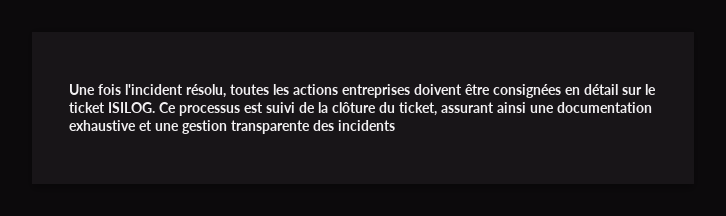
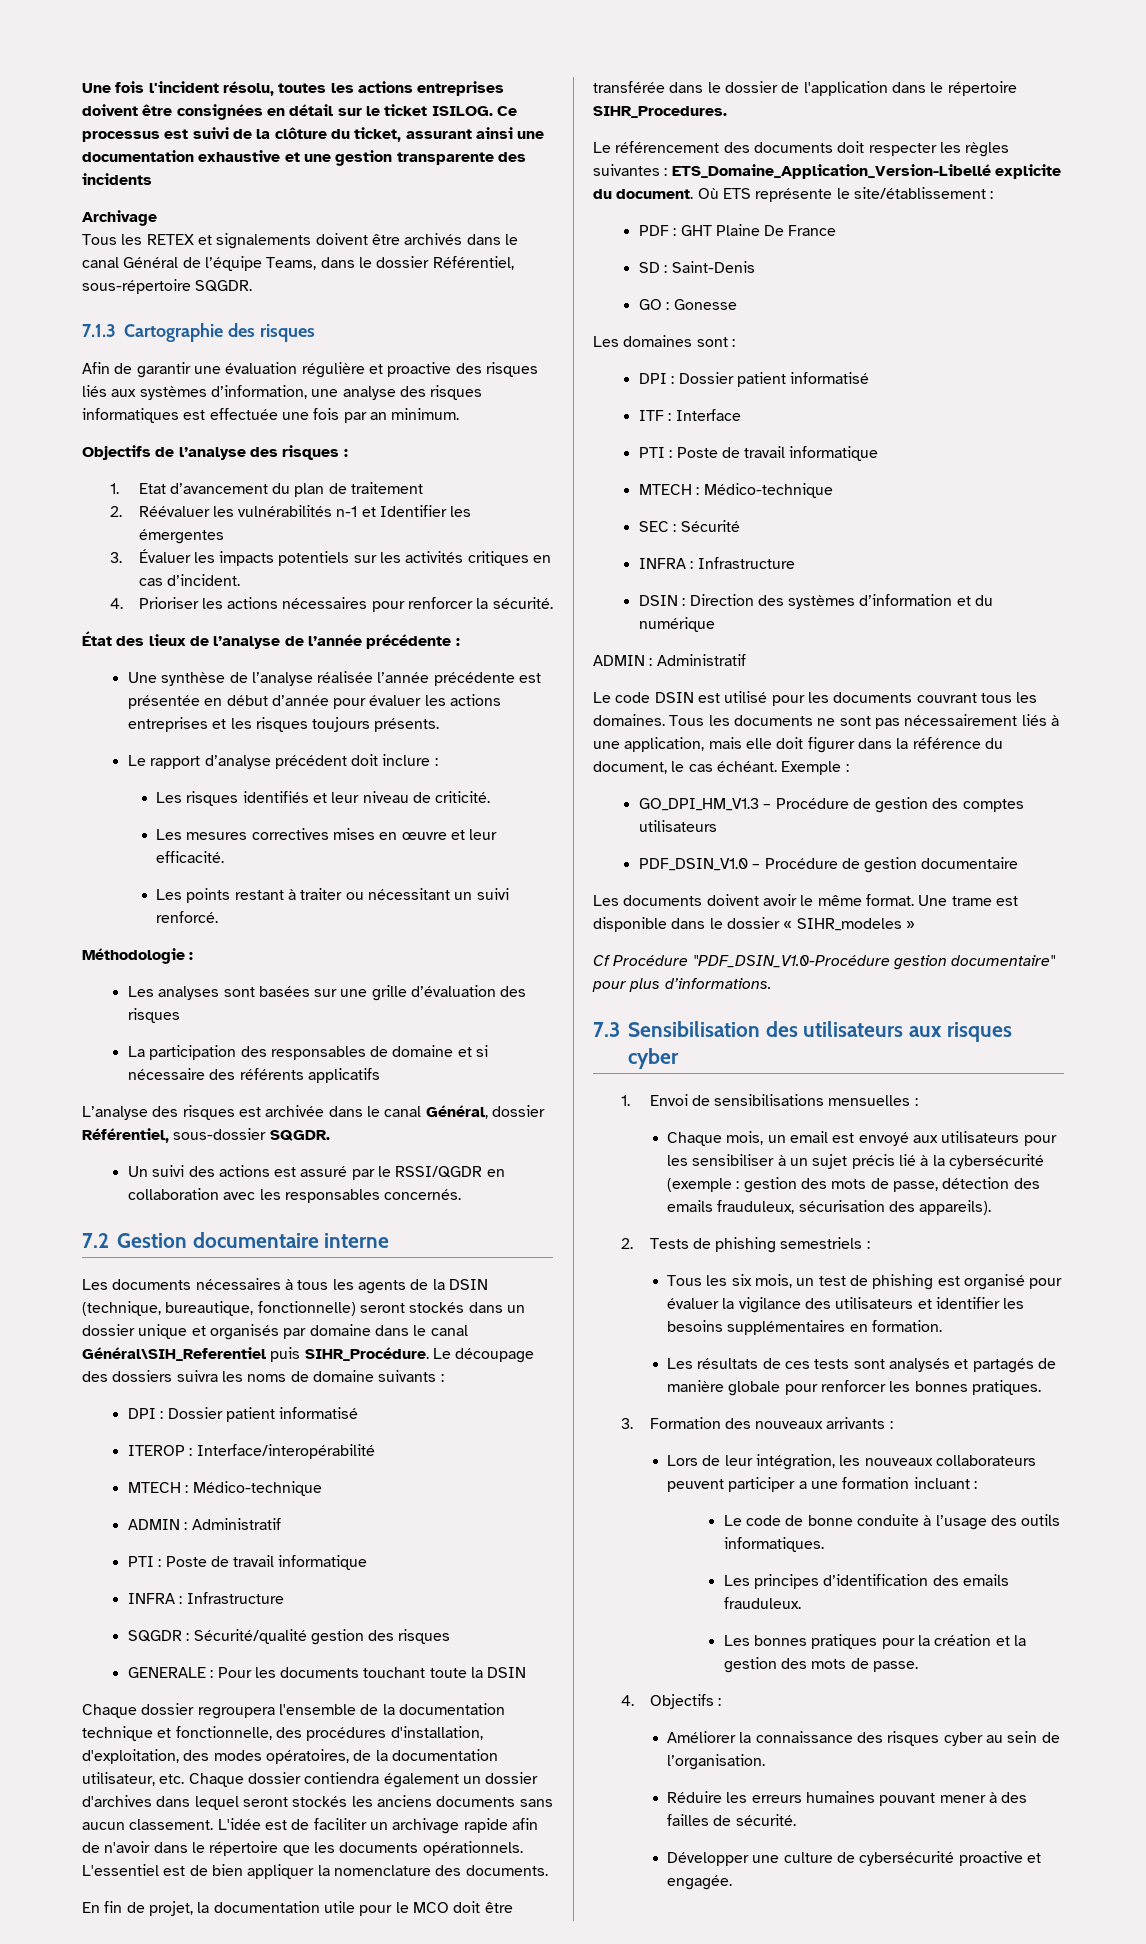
(395, 125) none -> [82,210,157,226] [82,233,518,249] [82,256,514,271] [82,279,253,294] [82,323,315,342] [82,362,538,378] [82,385,483,400] [82,408,460,423] [82,445,348,460] [110,482,424,497] [110,505,472,517] [138,529,224,544] [110,549,552,566] [138,574,240,586] [110,597,553,612] [82,631,460,649] [127,671,542,686] [127,694,502,709] [127,717,440,732] [127,754,438,769] [156,791,491,806] [156,828,498,840] [156,851,225,863] [156,888,509,903] [156,911,219,923] [82,948,194,964] [127,985,527,1001] [127,1008,180,1023] [127,1045,489,1060] [127,1068,380,1083] [82,1105,545,1120] [82,1128,330,1143] [127,1165,505,1180] [127,1188,462,1203] [82,1232,390,1248] [82,1278,488,1294] [82,1301,525,1316] [82,1324,468,1340] [82,1347,535,1363] [82,1370,444,1382] [127,1407,359,1422] [127,1444,375,1459] [127,1481,322,1496] [127,1518,281,1530] [127,1555,368,1570] [127,1592,284,1604] [127,1629,451,1645] [127,1667,527,1678] [82,1703,505,1719] [82,1726,483,1741] [82,1749,498,1764] [82,1772,539,1788] [82,1795,553,1810] [82,1818,538,1834] [82,1841,523,1856] [82,1864,548,1879] [82,1901,513,1916] [593,81,1017,96] [593,106,727,118] [593,141,1010,157] [593,164,1061,179] [593,187,994,202] [638,224,837,236] [638,261,755,273] [638,299,737,310] [593,335,735,347] [638,372,870,387] [638,409,741,421] [638,446,879,461] [638,483,833,498] [638,520,740,532] [638,557,795,569] [638,594,994,609] [638,617,715,632] [593,654,746,666] [593,691,1038,706] [593,714,1059,729] [593,737,1003,753] [593,761,849,775] [638,797,1024,813] [638,820,717,832] [638,857,1019,873] [593,894,1018,906] [593,917,915,932] [593,955,1057,970] [592,978,771,992] [593,1021,1012,1042] [627,1048,679,1069] [621,1094,918,1106] [667,1131,1057,1146] [667,1154,1045,1169] [667,1177,1040,1193] [667,1200,992,1215] [621,1237,870,1253] [667,1274,1063,1290] [667,1297,1025,1313] [667,1320,943,1335] [667,1358,1057,1373] [667,1380,1042,1396] [621,1417,893,1429] [667,1454,1037,1470] [667,1477,978,1492] [723,1514,1061,1530] [723,1537,824,1552] [723,1574,1009,1589] [723,1597,801,1609] [723,1634,1026,1649] [723,1657,918,1673] [621,1694,721,1709] [667,1731,1060,1746] [667,1754,766,1770] [667,1791,1028,1806] [667,1814,796,1826] [667,1851,1042,1866] [667,1875,733,1890] // Archivage // Tous les RETEX et signalements doivent être archivés dans le canal Général de l’équipe Teams, dans le dossier Référentiel, sous-répertoire SQGDR. // 7.1.3 Cartographie des risques // Afin de garantir une évaluation régulière et proactive des risques liés aux systèmes d’information, une analyse des risques informatiques est effectuée une fois par an minimum. // Objectifs de l’analyse des risques : // 1. Etat d’avancement du plan de traitement // 2. Réévaluer les vulnérabilités n-1 et Identifier les émergentes // 3. Évaluer les impacts potentiels sur les activités critiques en cas d’incident. // 4. Prioriser les actions nécessaires pour renforcer la sécurité. // État des lieux de l’analyse de l’année précédente : // Une synthèse de l’analyse réalisée l’année précédente est présentée en début d’année pour évaluer les actions entreprises et les risques toujours présents. // Le rapport d’analyse précédent doit inclure : // Les risques identifiés et leur niveau de criticité. // Les mesures correctives mises en œuvre et leur efficacité. // Les points restant à traiter ou nécessitant un suivi renforcé. // Méthodologie : // Les analyses sont basées sur une grille d’évaluation des risques // La participation des responsables de domaine et si nécessaire des référents applicatifs // L’analyse des risques est archivée dans le canal Général, dossier Référentiel, sous-dossier SQGDR. // Un suivi des actions est assuré par le RSSI/QGDR en collaboration avec les responsables concernés. // 7.2 Gestion documentaire interne // Les documents nécessaires à tous les agents de la DSIN (technique, bureautique, fonctionnelle) seront stockés dans un dossier unique et organisés par domaine dans le canal Général\SIH_Referentiel puis SIHR_Procédure. Le découpage des dossiers suivra les noms de domaine suivants : // DPI : Dossier patient informatisé // ITEROP : Interface/interopérabilité // MTECH : Médico-technique // ADMIN : Administratif // PTI : Poste de travail informatique // INFRA : Infrastructure // SQGDR : Sécurité/qualité gestion des risques // GENERALE : Pour les documents touchant toute la DSIN // Chaque dossier regroupera l'ensemble de la documentation technique et fonctionnelle, des procédures d'installation, d'exploitation, des modes opératoires, de la documentation utilisateur, etc. Chaque dossier contiendra également un dossier d'archives dans lequel seront stockés les anciens documents sans aucun classement. L'idée est de faciliter un archivage rapide afin de n'avoir dans le répertoire que les documents opérationnels. L'essentiel est de bien appliquer la nomenclature des documents. // En fin de projet, la documentation utile pour le MCO doit être transférée dans le dossier de l'application dans le répertoire SIHR_Procedures. // Le référencement des documents doit respecter les règles suivantes : ETS_Domaine_Application_Version-Libellé explicite du document. Où ETS représente le site/établissement : // PDF : GHT Plaine De France // SD : Saint-Denis // GO : Gonesse // Les domaines sont : // DPI : Dossier patient informatisé // ITF : Interface // PTI : Poste de travail informatique // MTECH : Médico-technique // SEC : Sécurité // INFRA : Infrastructure // DSIN : Direction des systèmes d’information et du numérique // ADMIN : Administratif // Le code DSIN est utilisé pour les documents couvrant tous les domaines. Tous les documents ne sont pas nécessairement liés à une application, mais elle doit figurer dans la référence du document, le cas échéant. Exemple : // GO_DPI_HM_V1.3 – Procédure de gestion des comptes utilisateurs // PDF_DSIN_V1.0 – Procédure de gestion documentaire // Les documents doivent avoir le même format. Une trame est disponible dans le dossier « SIHR_modeles » // Cf Procédure "PDF_DSIN_V1.0-Procédure gestion documentaire" pour plus d’informations. // 7.3 Sensibilisation des utilisateurs aux risques cyber // 1. Envoi de sensibilisations mensuelles : // Chaque mois, un email est envoyé aux utilisateurs pour les sensibiliser à un sujet précis lié à la cybersécurité (exemple : gestion des mots de passe, détection des emails frauduleux, sécurisation des appareils). // 2. Tests de phishing semestriels : // Tous les six mois, un test de phishing est organisé pour évaluer la vigilance des utilisateurs et identifier les besoins supplémentaires en formation. // Les résultats de ces tests sont analysés et partagés de manière globale pour renforcer les bonnes pratiques. // 3. Formation des nouveaux arrivants : // Lors de leur intégration, les nouveaux collaborateurs peuvent participer a une formation incluant : // Le code de bonne conduite à l’usage des outils informatiques. // Les principes d’identification des emails frauduleux. // Les bonnes pratiques pour la création et la gestion des mots de passe. // 4. Objectifs : // Améliorer la connaissance des risques cyber au sein de l’organisation. // Réduire les erreurs humaines pouvant mener à des failles de sécurité. // Développer une culture de cybersécurité proactive et engagée.

